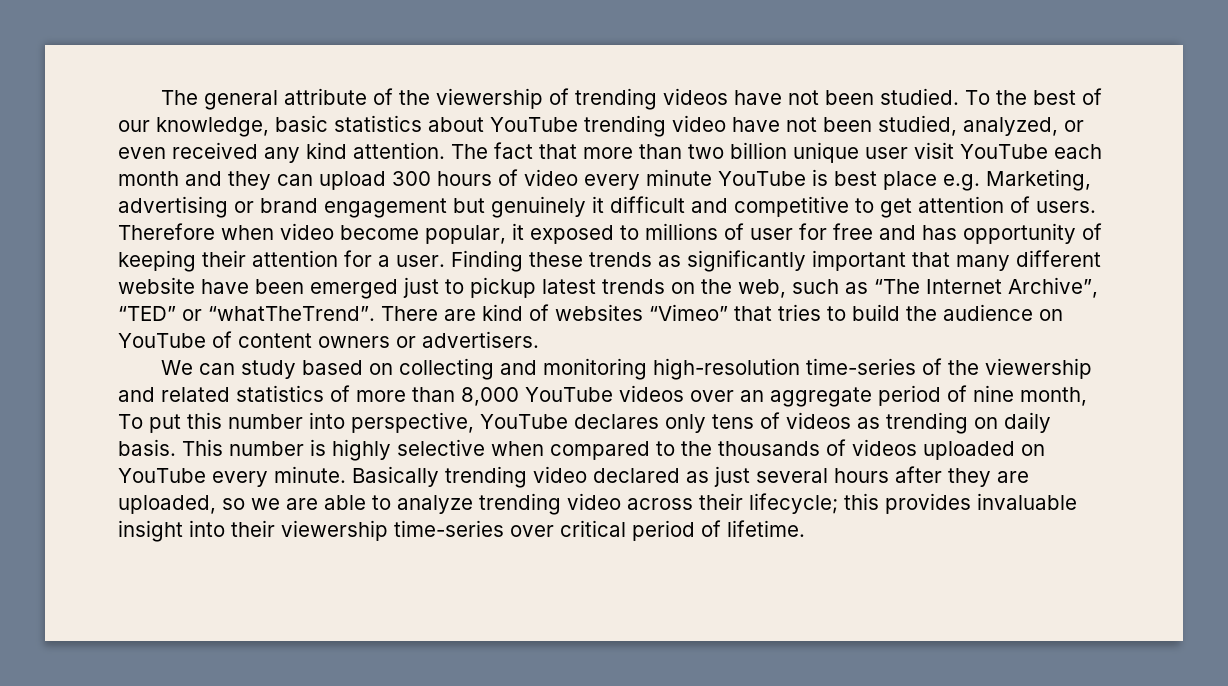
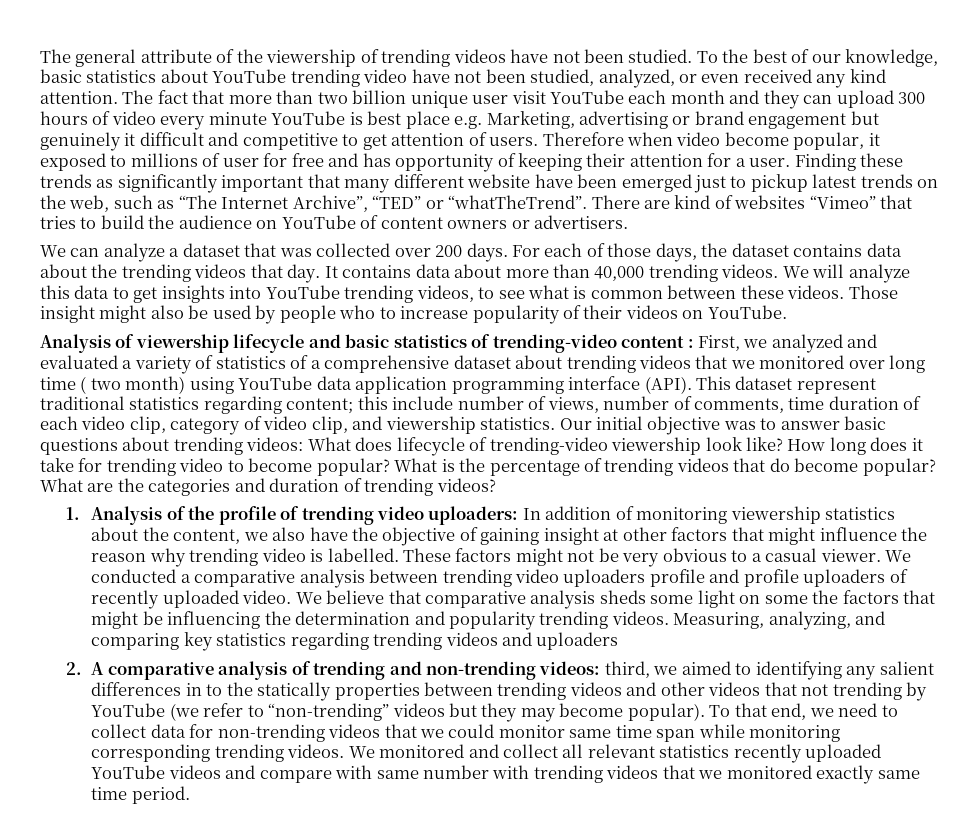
[241,358,1093,380] [118,385,1087,407] [118,412,1051,434] [118,439,1045,461] [118,466,1029,488] [118,493,1077,515] [118,520,805,542] study based on collecting and monitoring high-resolution time-series of the viewership and related statistics of more than 8,000 YouTube videos over an aggregate period of nine month, To put this number into perspective, YouTube declares only tens of videos as trending on daily basis. This number is highly selective when compared to the thousands of videos uploaded on YouTube every minute. Basically trending video declared as just several hours after they are uploaded, so we are able to analyze trending video across their lifecycle; this provides invaluable insight into their viewership time-series over critical period of lifetime. -> [103,243,902,262] [40,264,910,283] [40,285,898,303] [40,305,787,324] [40,334,878,353] [40,355,926,374] [40,376,876,394] [40,396,922,414] [40,416,887,435] [40,437,923,456] [40,458,936,476] [40,478,496,496] [65,506,896,525] [91,527,927,546] [91,548,911,567] [91,569,908,588] [91,590,936,609] [91,611,886,630] [91,632,619,651] [65,661,934,680] [91,682,928,701] [91,703,898,722] [91,724,841,742] [91,744,882,763] [91,765,920,784] [91,786,190,804] analyze a dataset that was collected over 200 days. For each of those days, the dataset contains data about the trending videos that day. It contains data about more than 40,000 trending videos. We will analyze this data to get insights into YouTube trending videos, to see what is common between these videos. Those insight might also be used by people who to increase popularity of their videos on YouTube. // Analysis of viewership lifecycle and basic statistics of trending-video content : First, we analyzed and evaluated a variety of statistics of a comprehensive dataset about trending videos that we monitored over long time ( two month) using YouTube data application programming interface (API). This dataset represent traditional statistics regarding content; this include number of views, number of comments, time duration of each video clip, category of video clip, and viewership statistics. Our initial objective was to answer basic questions about trending videos: What does lifecycle of trending-video viewership look like? How long does it take for trending video to become popular? What is the percentage of trending videos that do become popular? What are the categories and duration of trending videos? // 1. Analysis of the profile of trending video uploaders: In addition of monitoring viewership statistics about the content, we also have the objective of gaining insight at other factors that might influence the reason why trending video is labelled. These factors might not be very obvious to a casual viewer. We conducted a comparative analysis between trending video uploaders profile and profile uploaders of recently uploaded video. We believe that comparative analysis sheds some light on some the factors that might be influencing the determination and popularity trending videos. Measuring, analyzing, and comparing key statistics regarding trending videos and uploaders // 2. A comparative analysis of trending and non-trending videos: third, we aimed to identifying any salient differences in to the statically properties between trending videos and other videos that not trending by YouTube (we refer to “non-trending” videos but they may become popular). To that end, we need to collect data for non-trending videos that we could monitor same time span while monitoring corresponding trending videos. We monitored and collect all relevant statistics recently uploaded YouTube videos and compare with same number with trending videos that we monitored exactly same time period.

